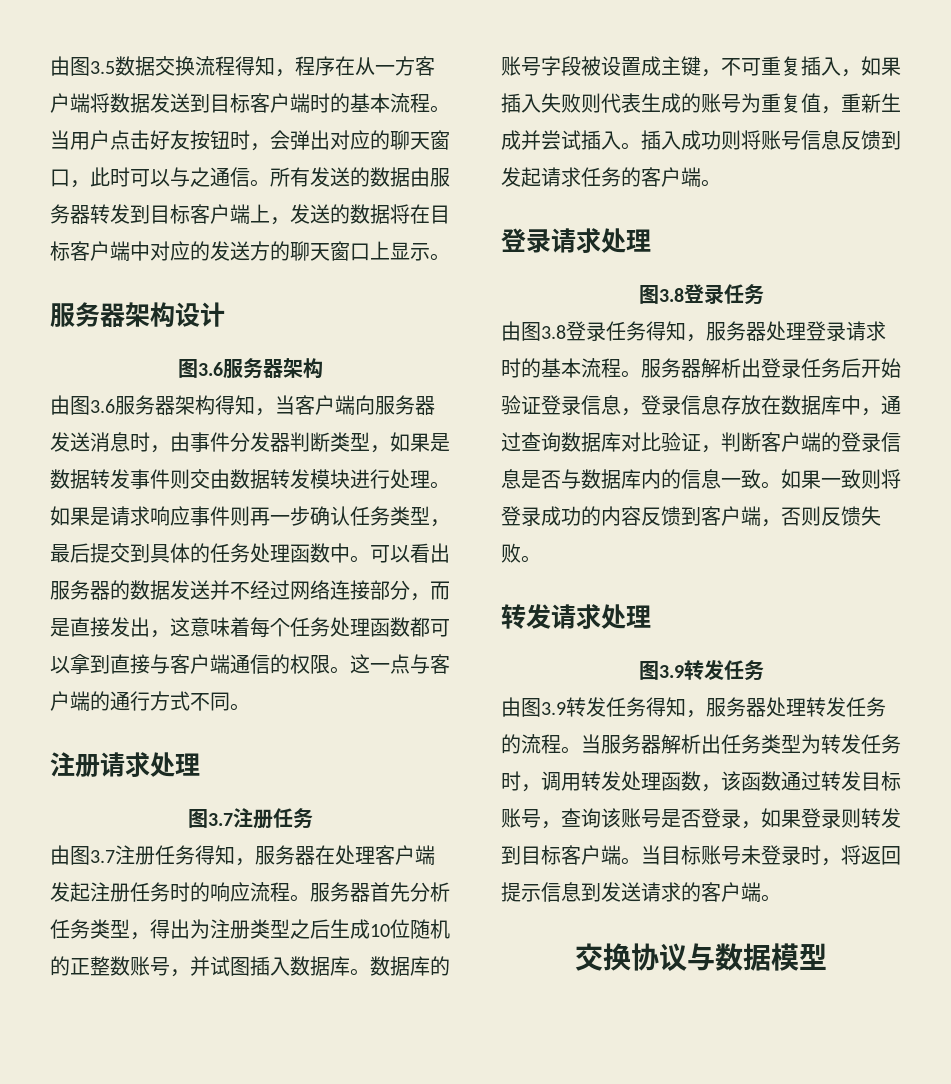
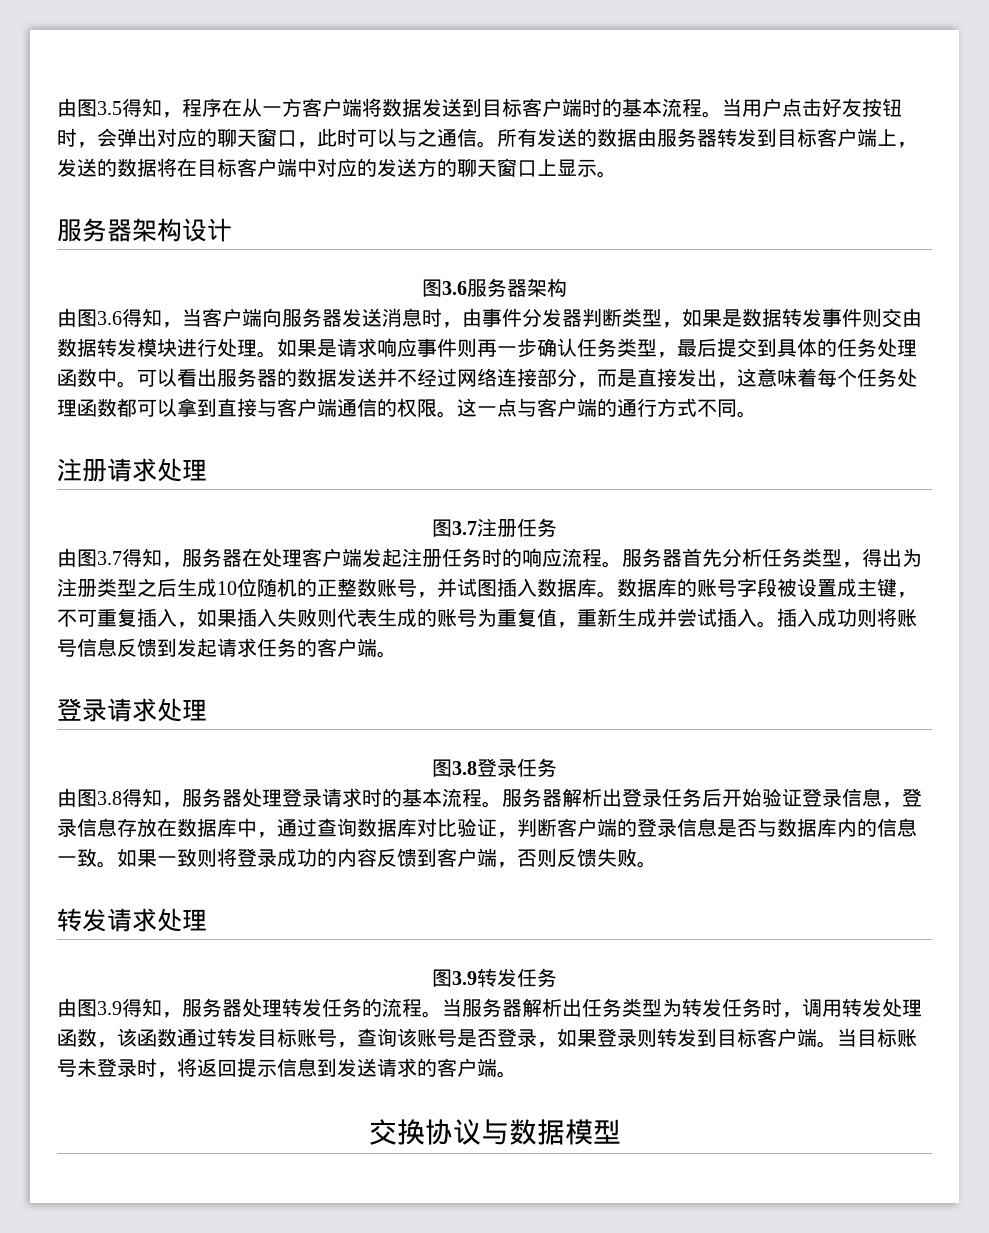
[115,56,235,76] 数据交换流程 -> (122, 108) none
[115,395,215,415] 服务器架构 -> (122, 318) none
[115,845,195,865] 注册任务 -> (122, 558) none
[566,321,646,341] 登录任务 -> (122, 798) none
[566,697,646,717] 转发任务 -> (122, 1008) none

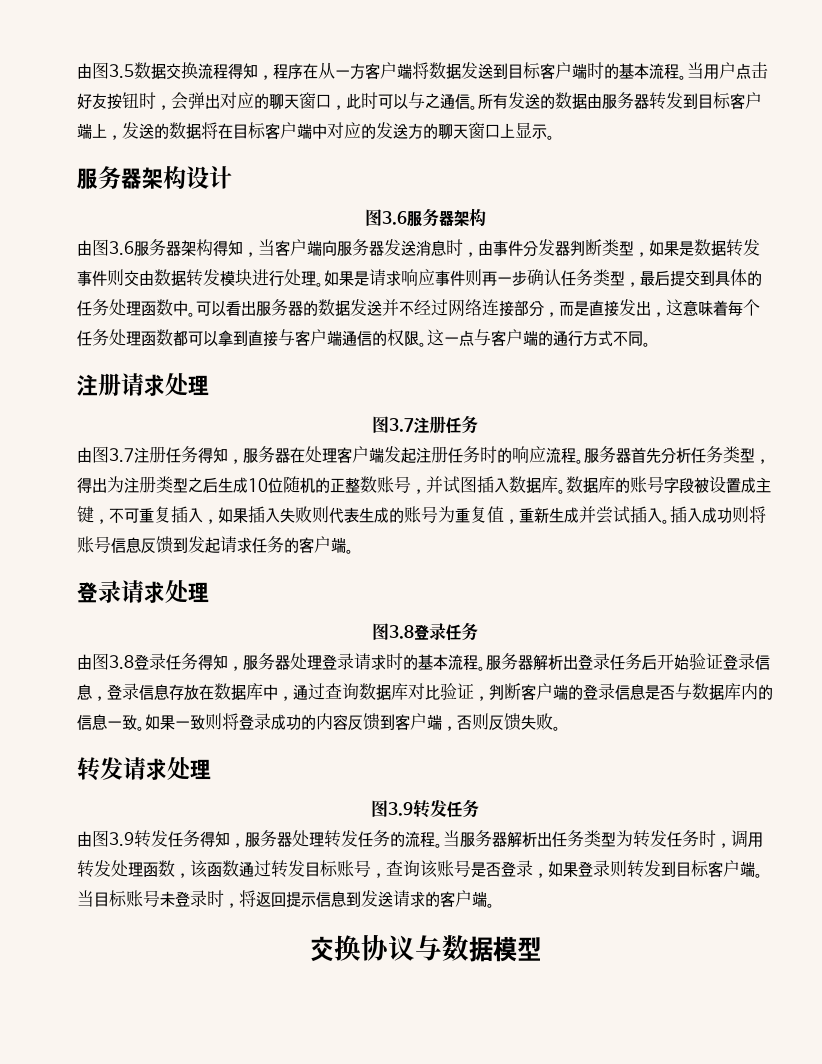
(122, 108) none -> [134,62,228,79] 数据交换流程
(122, 318) none -> [134,239,213,257] 服务器架构
(122, 558) none -> [134,446,198,464] 注册任务
(122, 798) none -> [134,653,198,671] 登录任务
(122, 1008) none -> [134,830,200,848] 转发任务

